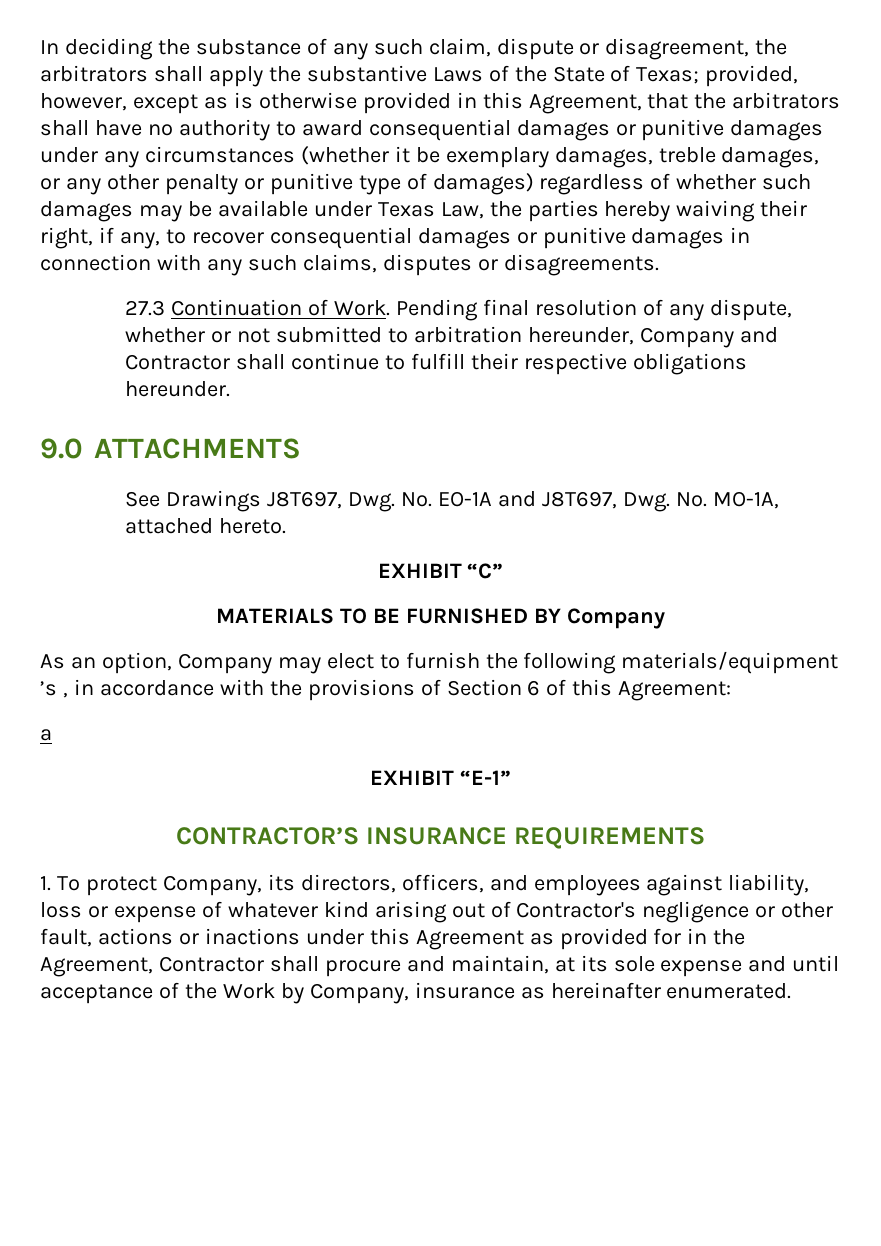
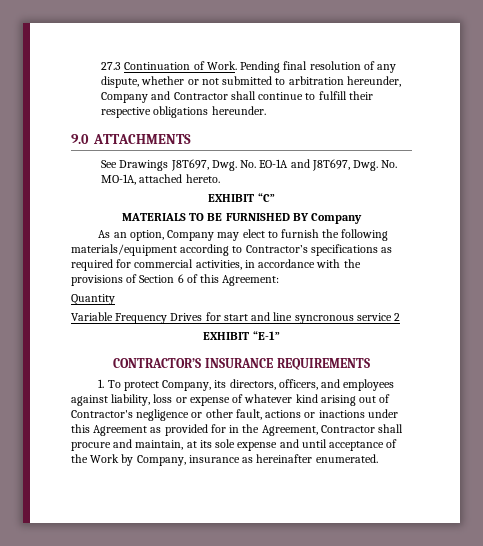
[40,38,788,60] [40,65,799,87] [40,92,841,114] [40,119,824,141] [40,146,820,168] [40,173,812,195] [40,200,808,222] [40,227,751,249] [40,254,659,276] In deciding the substance of any such claim, dispute or disagreement, the arbitrators shall apply the substantive Laws of the State of Texas; provided, however, except as is otherwise provided in this Agreement, that the arbitrators shall have no authority to award consequential damages or punitive damages under any circumstances (whether it be exemplary damages, treble damages, or any other penalty or punitive type of damages) regardless of whether such damages may be available under Texas Law, the parties hereby waiving their right, if any, to recover consequential damages or punitive damages in connection with any such claims, disputes or disagreements. // -> (101, 66) none
[40,681,68,698] ’s , -> [180,244,393,256] [71,259,242,271] according to Contractor’s specifications as required for commercial activities,
[40,729,52,741] a -> [71,294,115,305] [71,312,401,324] Quantity // Variable Frequency Drives for start and line syncronous service 2

